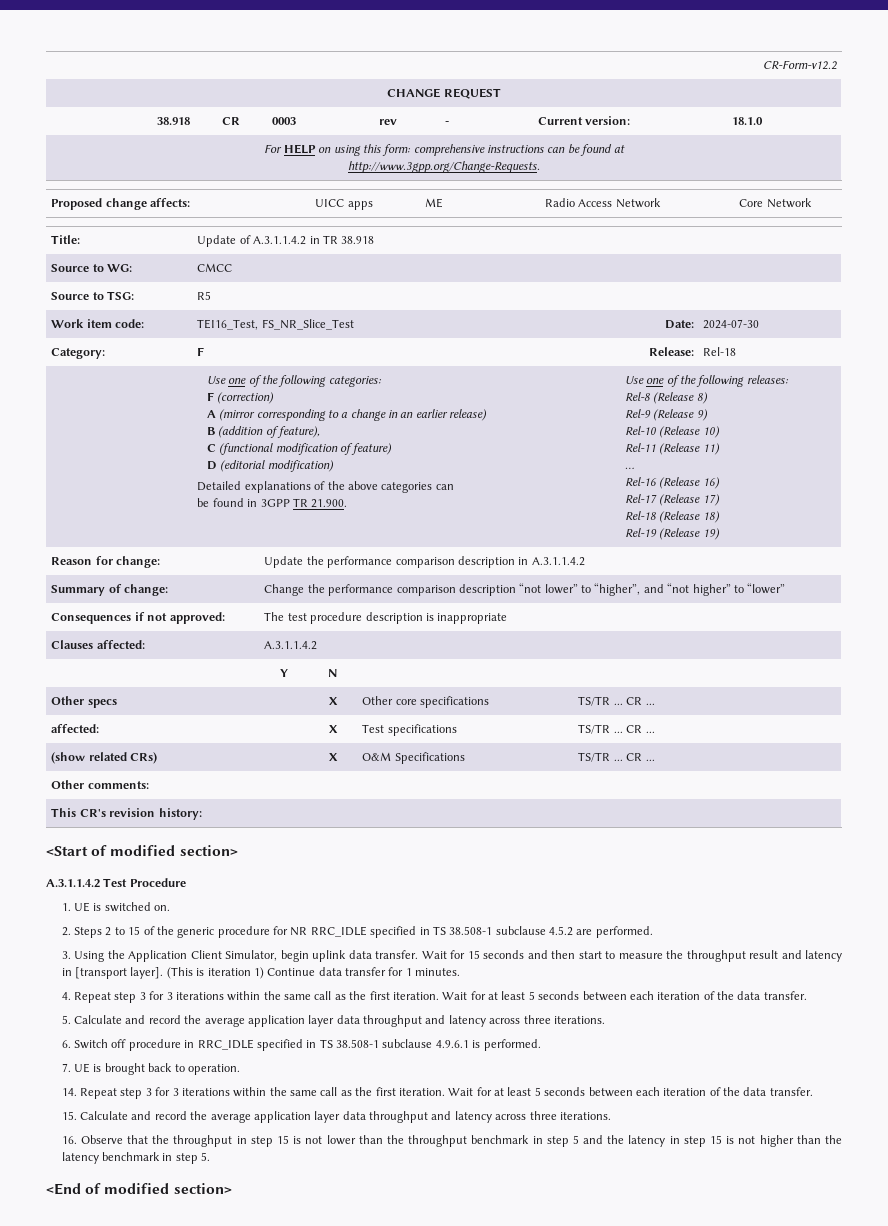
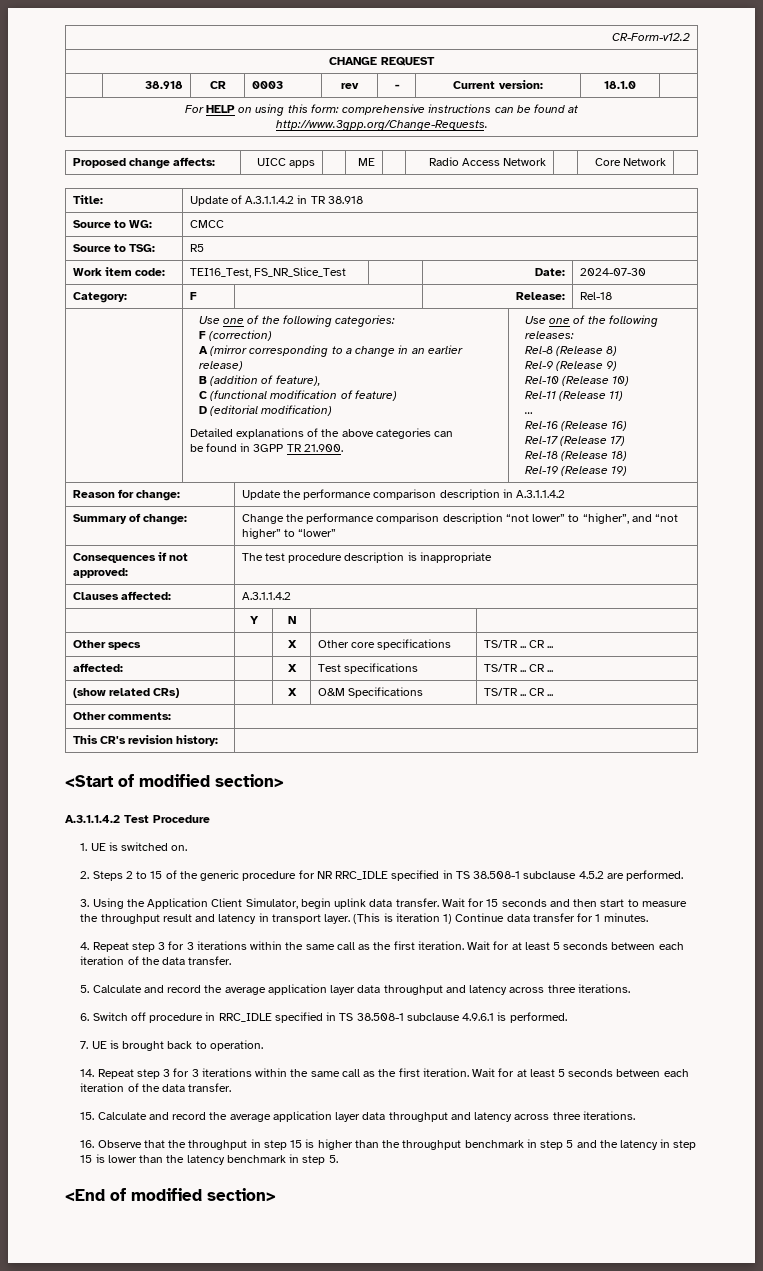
[75,967,164,979] [transport layer]. -> [271,914,351,924] transport layer.
[305,1135,356,1145] not lower -> [317,1139,353,1150] higher
[738,1135,794,1147] not higher -> [107,1155,137,1163] lower

